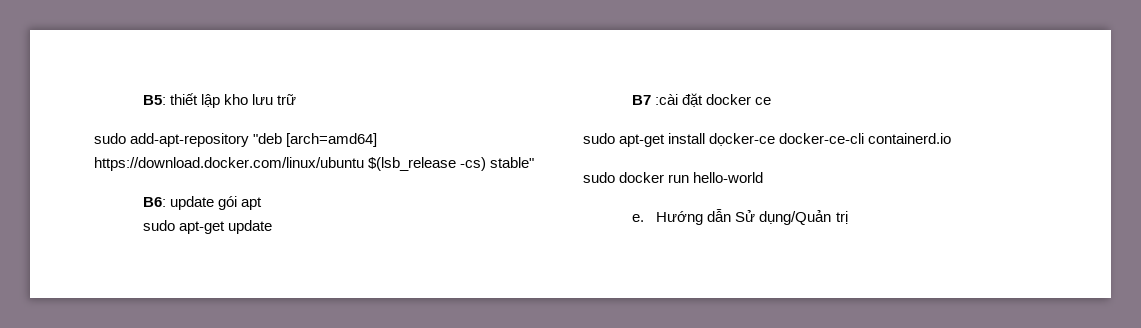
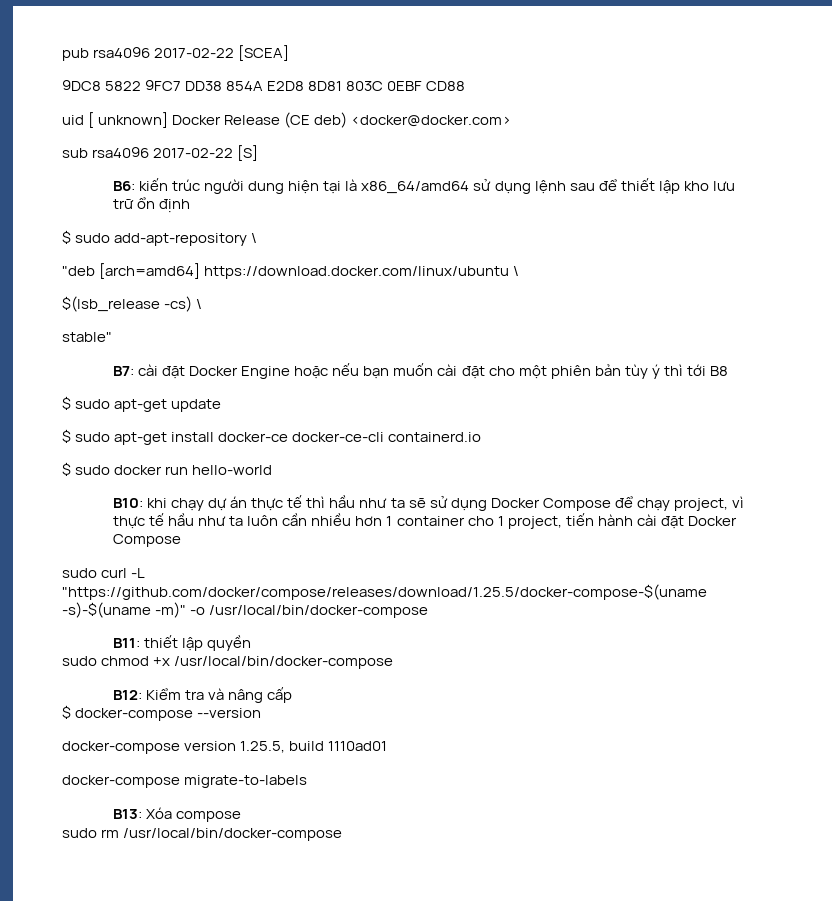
[142,95,166,105] B5: -> [62,45,290,61] [62,80,466,91] [62,112,512,128] [62,145,259,161] [113,178,617,194] pub rsa4096 2017-02-22 [SCEA] // 9DC8 5822 9FC7 DD38 854A E2D8 8D81 803C 0EBF CD88 // uid [ unknown] Docker Release (CE deb) <docker@docker.com> // sub rsa4096 2017-02-22 [S] // B6: kiến trúc người dung hiện tại là x86_64/amd64 sử dụng lệnh sau để
(297, 99) // -> [137,197,191,213] [62,230,71,244] ổn định // $
(250, 140) none -> [251,233,258,243] \ //
(364, 164) none -> [513,266,520,276] \ //
(487, 164) none -> [196,299,203,309] \ //
[142,196,263,210] [142,220,272,234] [631,93,772,107] B6: update gói apt // sudo apt-get update // B7 :cài đặt docker ce // -> [113,363,728,379] [62,396,222,412] [62,429,71,443] B7: cài đặt Docker Engine hoặc nếu bạn muốn cài đặt cho một phiên bản tùy ý thì tới B8 // $ sudo apt-get update // $
[709,133,776,146] dọcker-ce -> [218,432,289,442] docker-ce
(952, 138) none -> [62,462,71,476] $
[631,209,848,225] e. Hướng dẫn Sử dụng/Quản trị -> [113,495,744,511] [113,513,737,529] [113,534,182,547] [62,568,146,578] [62,584,707,600] [62,602,429,618] [113,635,252,651] [62,656,394,669] [113,687,293,703] [62,705,262,721] [62,741,388,754] [62,775,308,788] [113,807,242,822] [62,828,343,841] B10: khi chạy dự án thực tế thì hầu như ta sẽ sử dụng Docker Compose để chạy project, vì thực tế hầu như ta luôn cần nhiều hơn 1 container cho 1 project, tiến hành cài đặt Docker Compose // sudo curl -L "https://github.com/docker/compose/releases/download/1.25.5/docker-compose-$(uname -s)-$(uname -m)" -o /usr/local/bin/docker-compose // B11: thiết lập quyền // sudo chmod +x /usr/local/bin/docker-compose // B12: Kiểm tra và nâng cấp // $ docker-compose --version // docker-compose version 1.25.5, build 1110ad01 // docker-compose migrate-to-labels // B13: Xóa compose // sudo rm /usr/local/bin/docker-compose

